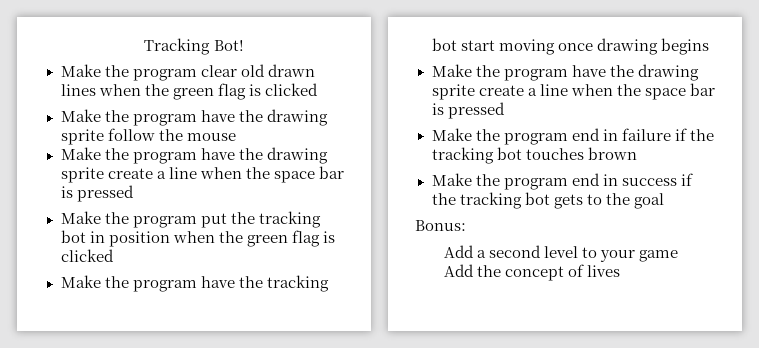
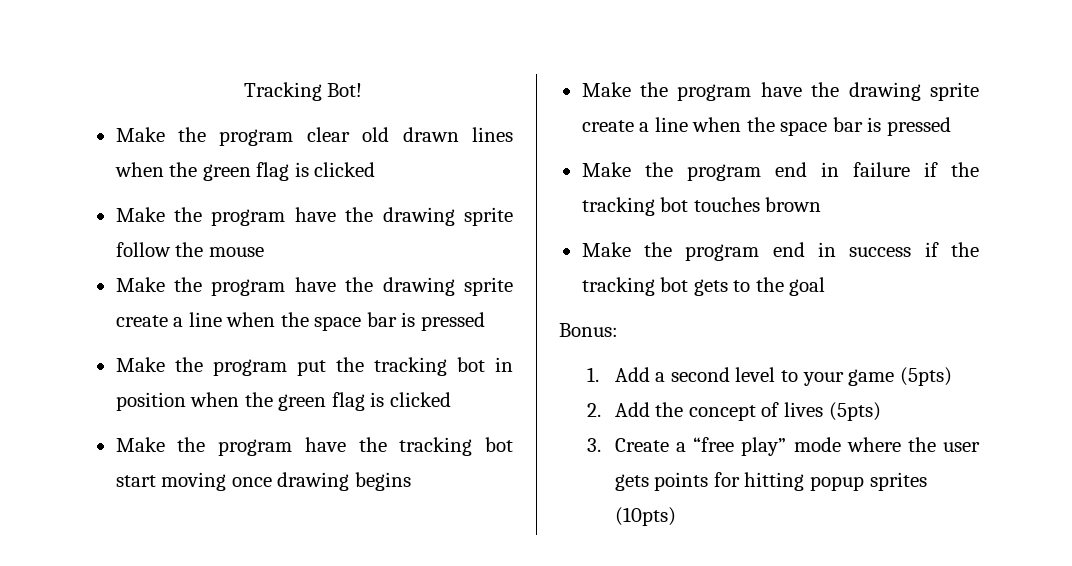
(466, 225) none -> [586,367,599,382] 1.
(678, 256) // -> [899,367,952,386] [586,403,601,417] (5pts) // 2.
(620, 271) none -> [828,402,881,421] [586,437,980,456] [614,472,927,491] [614,507,676,526] (5pts) // 3. Create a “free play” mode where the user gets points for hitting popup sprites (10pts)

